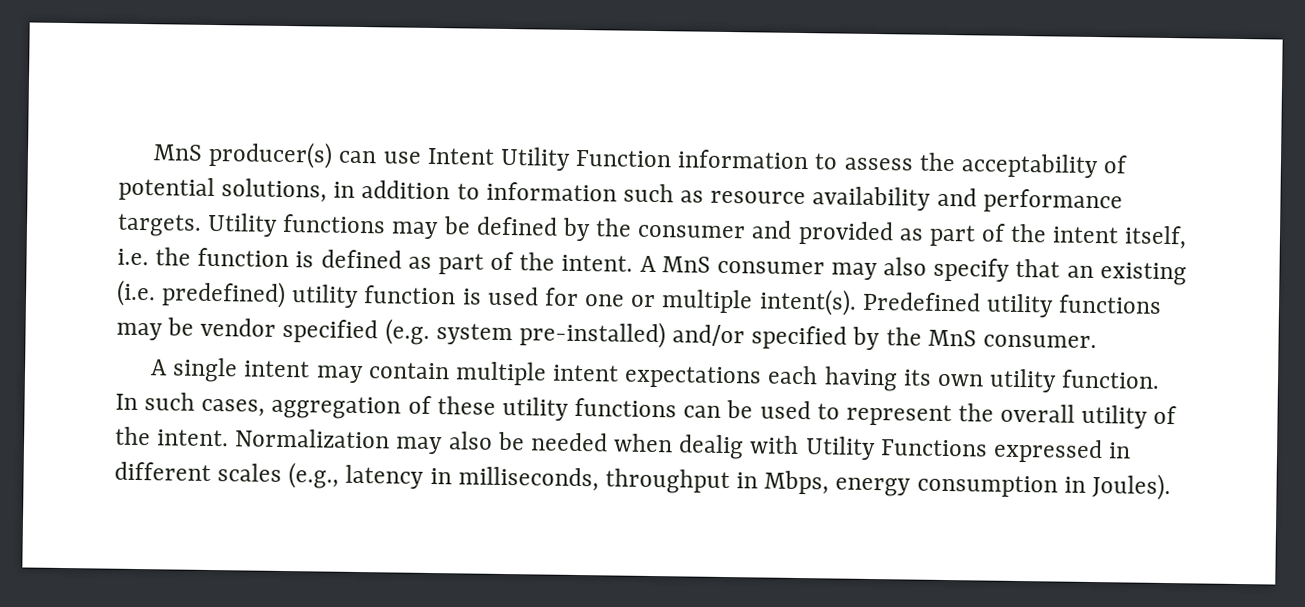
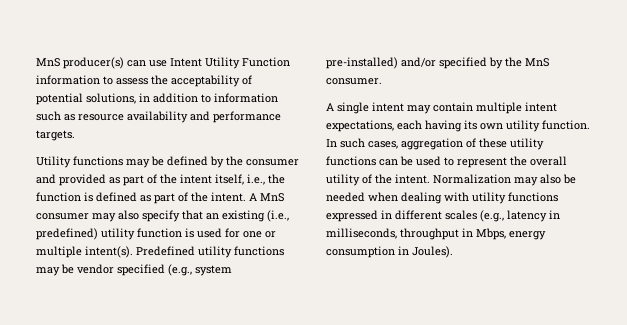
(202, 225) none -> (75, 135) //
[117,248,149,266] i.e. -> [247,174,265,185] i.e.,
[116,279,156,307] (i.e. -> [267,210,289,222] (i.e.,
[384,318,430,345] (e.g. -> [168,264,192,276] (e.g.,
[624,365,763,389] expectations -> [326,120,394,132] expectations,
[678,434,988,461] dealig with Utility Functions -> [401,192,558,204] dealing with utility functions

